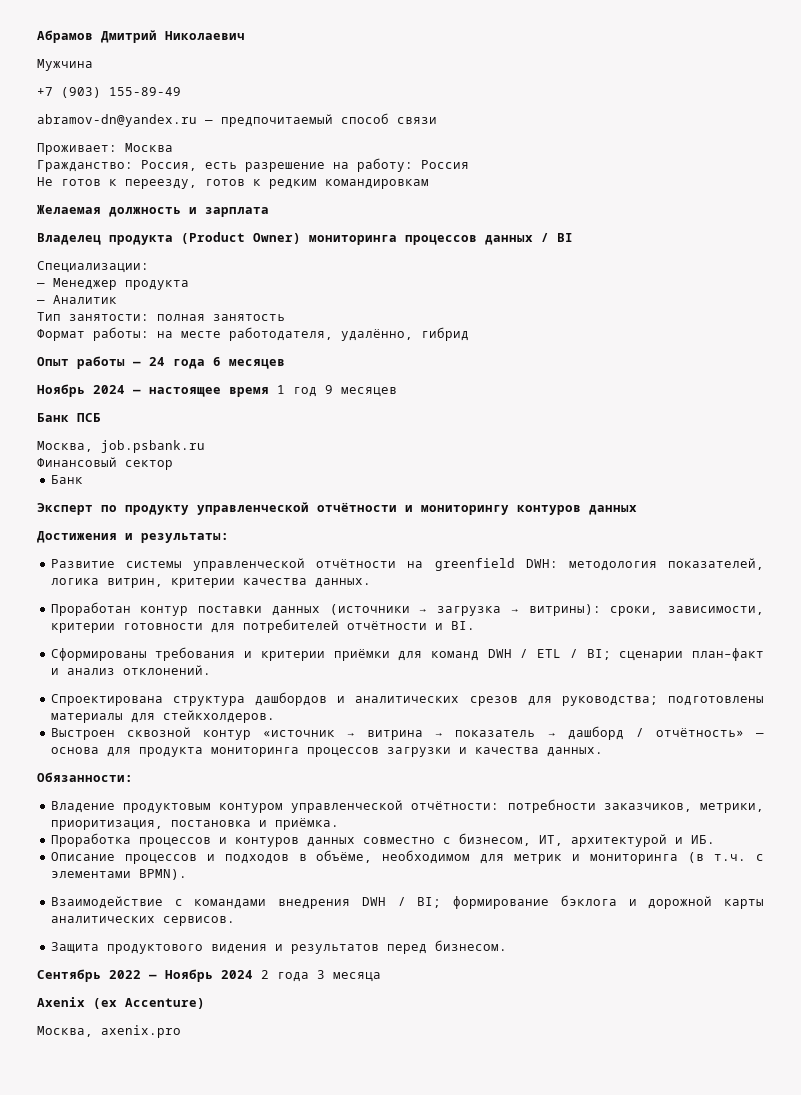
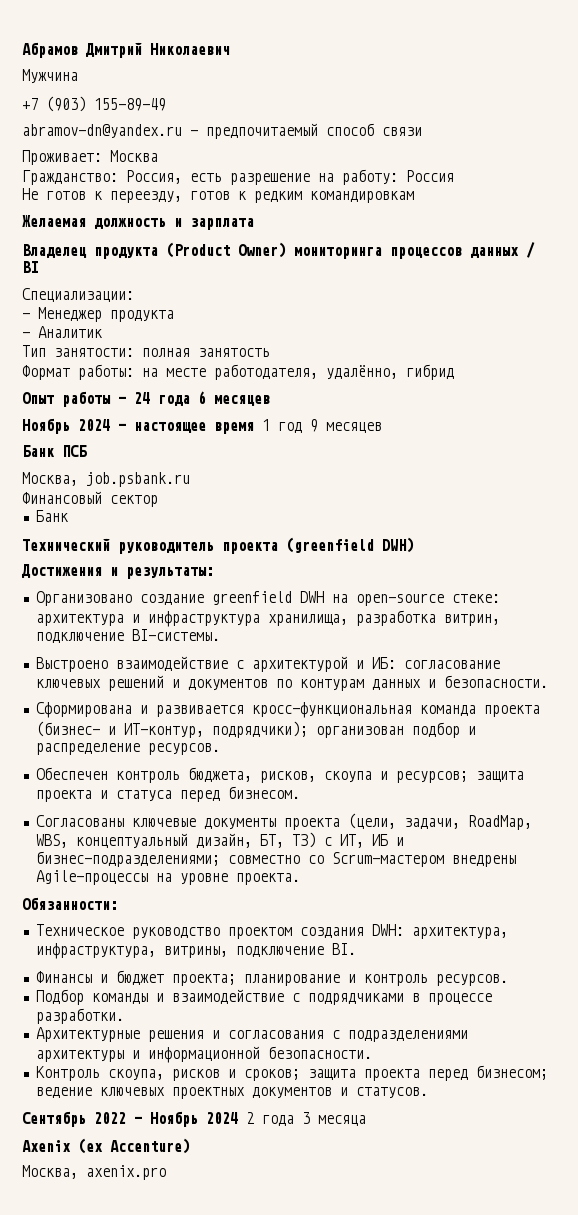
[37,502,637,515] [37,531,229,543] [50,558,764,571] [50,578,371,588] [50,602,765,616] [50,619,475,633] [50,647,764,661] [50,665,211,675] [50,692,764,706] [50,710,275,723] [50,726,764,740] [50,747,603,757] [37,772,133,782] [50,799,764,813] [50,818,339,830] [50,833,715,847] [50,850,765,864] [50,869,187,880] [50,895,764,909] [50,916,235,926] [50,940,507,954] Эксперт по продукту управленческой отчётности и мониторингу контуров данных // Достижения и результаты: // Развитие системы управленческой отчётности на greenfield DWH: методология показателей, логика витрин, критерии качества данных. // Проработан контур поставки данных (источники → загрузка → витрины): сроки, зависимости, критерии готовности для потребителей отчётности и BI. // Сформированы требования и критерии приёмки для команд DWH / ETL / BI; сценарии план–факт и анализ отклонений. // Спроектирована структура дашбордов и аналитических срезов для руководства; подготовлены материалы для стейкхолдеров. // Выстроен сквозной контур «источник → витрина → показатель → дашборд / отчётность» — основа для продукта мониторинга процессов загрузки и качества данных. // Обязанности: // Владение продуктовым контуром управленческой отчётности: потребности заказчиков, метрики, приоритизация, постановка и приёмка. // Проработка процессов и контуров данных совместно с бизнесом, ИТ, архитектурой и ИБ. // Описание процессов и подходов в объёме, необходимом для метрик и мониторинга (в т.ч. с элементами BPMN). // Взаимодействие с командами внедрения DWH / BI; формирование бэклога и дорожной карты аналитических сервисов. // Защита продуктового видения и результатов перед бизнесом. -> [22,537,414,554] [22,564,214,579] [35,591,500,606] [35,610,500,627] [35,629,220,643] [35,656,500,672] [35,675,548,691] [35,702,540,718] [35,721,476,738] [35,743,220,755] [35,767,524,783] [35,786,300,802] [35,813,532,830] [35,832,404,849] [35,851,516,867] [35,870,300,885] [22,897,118,910] [35,924,508,939] [35,943,356,959] [35,970,508,986] [35,989,492,1005] [35,1008,124,1024] [35,1027,468,1042] [35,1046,372,1063] [35,1065,548,1081] [35,1087,428,1099] Технический руководитель проекта (greenfield DWH) // Достижения и результаты: // Организовано создание greenfield DWH на open-source стеке: архитектура и инфраструктура хранилища, разработка витрин, подключение BI-системы. // Выстроено взаимодействие с архитектурой и ИБ: согласование ключевых решений и документов по контурам данных и безопасности. // Сформирована и развивается кросс-функциональная команда проекта (бизнес- и ИТ-контур, подрядчики); организован подбор и распределение ресурсов. // Обеспечен контроль бюджета, рисков, скоупа и ресурсов; защита проекта и статуса перед бизнесом. // Согласованы ключевые документы проекта (цели, задачи, RoadMap, WBS, концептуальный дизайн, БТ, ТЗ) с ИТ, ИБ и бизнес-подразделениями; совместно со Scrum-мастером внедрены Agile-процессы на уровне проекта. // Обязанности: // Техническое руководство проектом создания DWH: архитектура, инфраструктура, витрины, подключение BI. // Финансы и бюджет проекта; планирование и контроль ресурсов. // Подбор команды и взаимодействие с подрядчиками в процессе разработки. // Архитектурные решения и согласования с подразделениями архитектуры и информационной безопасности. // Контроль скоупа, рисков и сроков; защита проекта перед бизнесом; ведение ключевых проектных документов и статусов.

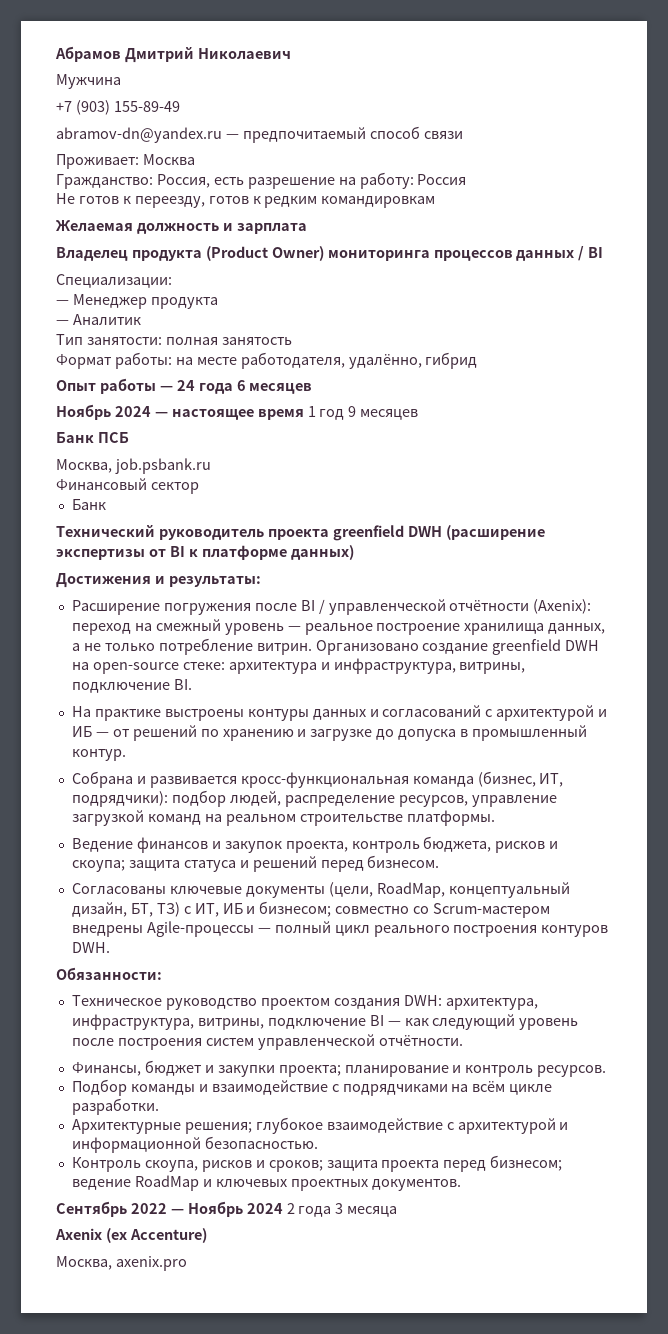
[286,537,414,553] [22,564,214,579] (greenfield DWH) // Достижения и результаты: // -> [332,525,545,541] [56,545,354,560] [56,573,261,588] [71,599,592,615] [71,619,606,635] [71,638,312,655] greenfield DWH (расширение экспертизы от BI к платформе данных) // Достижения и результаты: // Расширение погружения после BI / управленческой отчётности (Axenix): переход на смежный уровень — реальное построение хранилища данных, а не только потребление витрин.
[147,610,500,627] [35,629,220,643] [35,656,500,672] [35,675,548,691] [35,702,540,718] [35,721,476,738] [35,743,220,755] [35,767,524,783] [35,790,172,802] инфраструктура хранилища, разработка витрин, подключение BI-системы. // Выстроено взаимодействие с архитектурой и ИБ: согласование ключевых решений и документов по контурам данных и безопасности. // Сформирована и развивается кросс-функциональная команда проекта (бизнес- и ИТ-контур, подрядчики); организован подбор и распределение ресурсов. // Обеспечен контроль бюджета, рисков, скоупа и ресурсов; защита проекта и статуса -> [333,658,526,674] [71,679,192,693] [71,705,608,721] [71,725,588,741] [71,749,126,761] [71,771,564,788] [71,790,557,807] [71,810,495,826] [71,836,559,853] [71,856,317,872] инфраструктура, витрины, подключение BI. // На практике выстроены контуры данных и согласований с архитектурой и ИБ — от решений по хранению и загрузке до допуска в промышленный контур. // Собрана и развивается кросс-функциональная команда (бизнес, ИТ, подрядчики): подбор людей, распределение ресурсов, управление загрузкой команд на реальном строительстве платформы. // Ведение финансов и закупок проекта, контроль бюджета, рисков и скоупа; защита статуса и решений
[283,813,532,830] [35,834,68,848] проекта (цели, задачи, RoadMap, WBS, -> [328,882,445,898] (цели, RoadMap,
[35,851,220,867] бизнес-подразделениями; -> [259,901,332,917] бизнесом;
[155,873,300,885] на уровне проекта. -> [257,921,609,937] [71,942,110,953] — полный цикл реального построения контуров DWH.
[331,943,356,955] [35,970,164,985] BI. // Финансы и бюджет -> [369,1014,579,1030] [71,1034,463,1050] [71,1060,275,1077] BI — как следующий уровень после построения систем управленческой отчётности. // Финансы, бюджет и закупки
[411,993,492,1005] в процессе -> [451,1081,553,1095] на всём цикле
[147,1030,468,1042] [35,1050,124,1062] решения и согласования с подразделениями архитектуры -> [184,1117,556,1134] решения; глубокое взаимодействие с архитектурой
[267,1046,372,1059] безопасности. -> [204,1136,318,1149] безопасностью.
[99,1087,428,1099] ключевых проектных документов и статусов. -> [134,1175,461,1191] RoadMap и ключевых проектных документов.

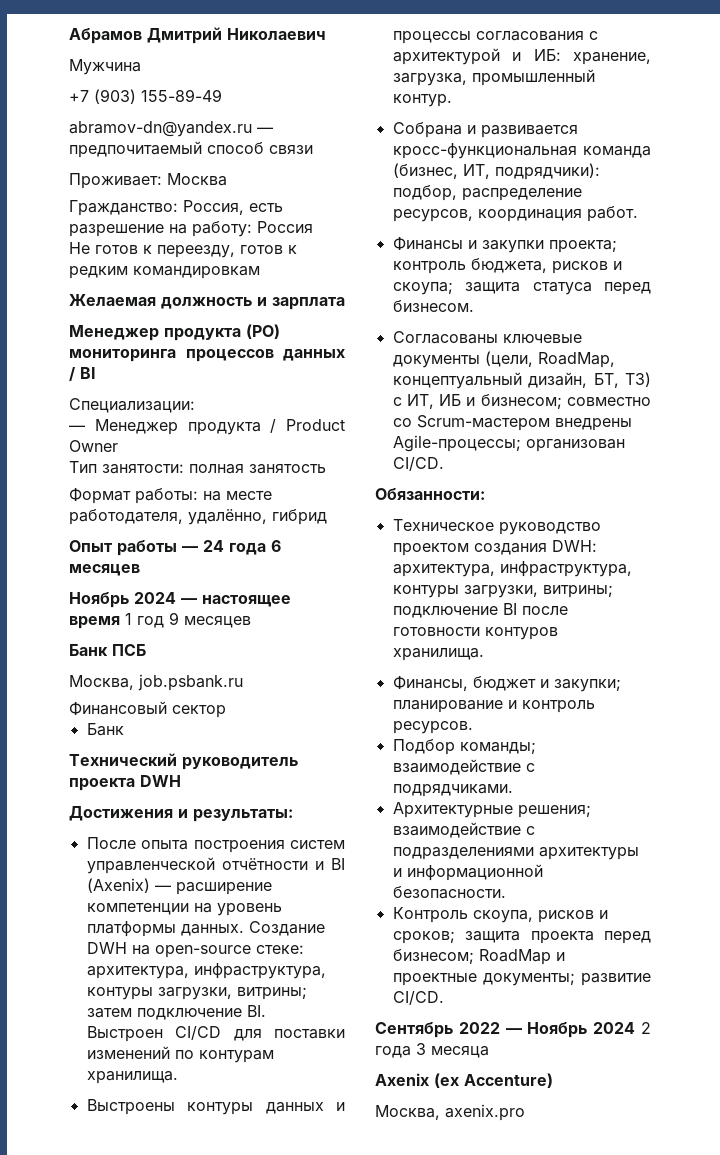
[56,246,324,261] Владелец продукта (Product Owner) -> [69,324,280,341] Менеджер продукта (PO)
[56,314,141,325] // — Аналитик -> [270,419,345,433] [69,440,118,452] / Product Owner
[332,525,545,541] [56,545,354,560] [56,573,261,588] [71,599,592,615] [71,619,606,635] [71,638,600,655] [71,658,526,674] [71,679,192,693] [71,706,244,721] greenfield DWH (расширение экспертизы от BI к платформе данных) // Достижения и результаты: // Расширение погружения после BI / управленческой отчётности (Axenix): переход на смежный уровень — реальное построение хранилища данных, а не только потребление витрин. Организовано создание greenfield DWH на open-source стеке: архитектура и инфраструктура, витрины, подключение BI. // На практике выстроены -> [140,775,181,787] [69,806,293,822] [86,837,345,853] [86,857,345,874] [86,878,272,895] [86,903,282,916] [86,921,325,937] [86,942,304,958] [86,963,326,979] [86,987,307,1000] [86,1005,266,1020] [86,1026,345,1042] [86,1046,274,1063] [86,1071,178,1084] [86,1099,175,1115] DWH // Достижения и результаты: // После опыта построения систем управленческой отчётности и BI (Axenix) — расширение компетенции на уровень платформы данных. Создание DWH на open-source стеке: архитектура, инфраструктура, контуры загрузки, витрины; затем подключение BI. Выстроен CI/CD для поставки изменений по контурам хранилища. // Выстроены
[382,705,608,721] [71,725,469,741] согласований с архитектурой и ИБ — от решений по хранению и загрузке до допуска в -> [392,31,598,44] [392,48,651,65] [392,73,467,86] процессы согласования с архитектурой и ИБ: хранение, загрузка,
[171,790,557,807] [71,810,495,826] [71,837,348,853] подбор людей, распределение ресурсов, управление загрузкой команд на реальном строительстве платформы. // Ведение финансов и закупок проекта, -> [392,185,582,201] [392,206,638,222] [392,236,617,253] подбор, распределение ресурсов, координация работ. // Финансы и закупки проекта;
[239,856,317,872] и решений -> (592, 288) none
[146,921,609,937] [71,942,110,953] Agile-процессы — полный цикл реального построения контуров DWH. -> [392,435,625,452] [392,457,444,471] Agile-процессы; организован CI/CD.
[197,1014,579,1030] [71,1034,463,1050] витрины, подключение BI — как следующий уровень после построения систем управленческой отчётности. -> [392,585,613,598] [392,603,568,618] [392,627,558,640] [392,648,484,661] контуры загрузки, витрины; подключение BI после готовности контуров хранилища.
[217,1065,341,1077] закупки проекта; -> [553,679,621,692] закупки;
[130,1080,553,1096] [71,1098,159,1115] команды и взаимодействие с подрядчиками на всём цикле разработки. -> [459,742,536,754] [392,759,535,775] [392,784,513,797] команды; взаимодействие с подрядчиками.
[255,1117,556,1134] глубокое взаимодействие с архитектурой -> [392,822,535,838] [392,847,639,860] взаимодействие с подразделениями архитектуры
[204,1136,318,1149] безопасностью. -> [392,886,506,899] безопасности.
[71,1179,131,1190] ведение -> (474, 956) none
[215,1179,461,1191] ключевых проектных документов. -> [392,973,651,986] [392,991,444,1005] проектные документы; развитие CI/CD.

